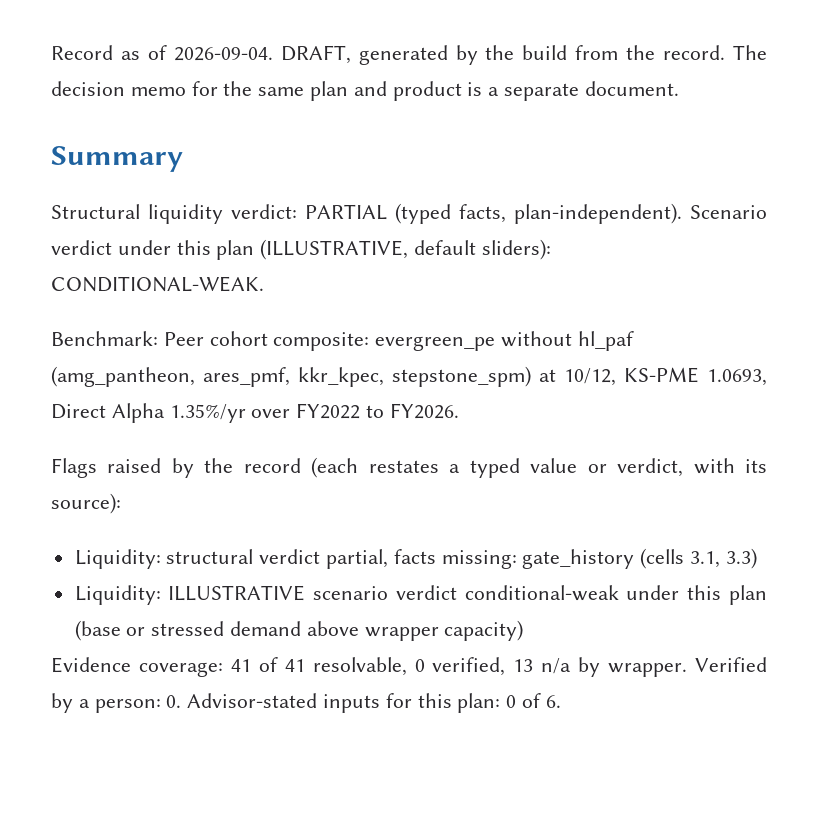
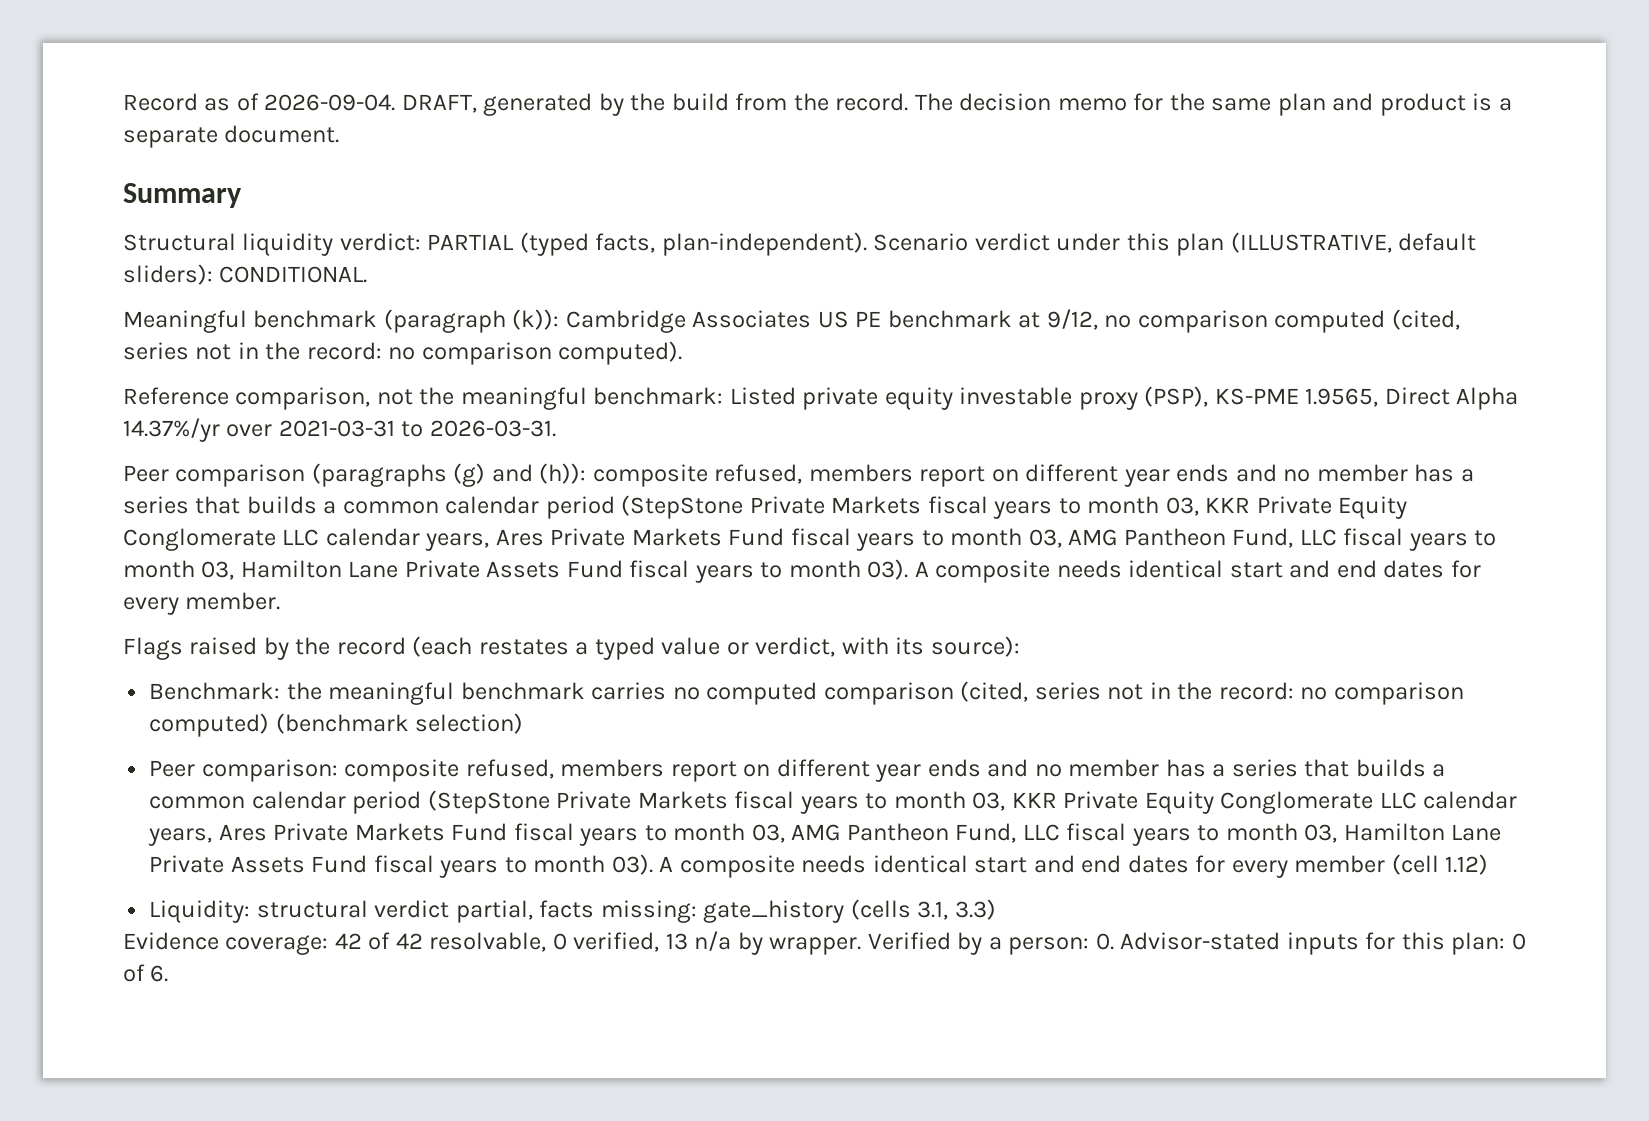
[51,276,264,292] [51,331,634,351] [51,366,767,387] [51,403,459,423] CONDITIONAL-WEAK. // Benchmark: Peer cohort composite: evergreen_pe without hl_paf (amg_pantheon, ares_pmf, kkr_kpec, stepstone_spm) at 10/12, KS-PME 1.0693, Direct Alpha 1.35%/yr over FY2022 to FY2026. -> [219,266,368,283] [123,309,1460,333] [123,341,683,365] [123,386,1519,410] [123,418,556,442] [123,463,1474,487] [123,495,1408,519] [123,528,1497,551] [123,559,1481,583] [123,592,281,615] CONDITIONAL. // Meaningful benchmark (paragraph (k)): Cambridge Associates US PE benchmark at 9/12, no comparison computed (cited, series not in the record: no comparison computed). // Reference comparison, not the meaningful benchmark: Listed private equity investable proxy (PSP), KS-PME 1.9565, Direct Alpha 14.37%/yr over 2021-03-31 to 2026-03-31. // Peer comparison (paragraphs (g) and (h)): composite refused, members report on different year ends and no member has a series that builds a common calendar period (StepStone Private Markets fiscal years to month 03, KKR Private Equity Conglomerate LLC calendar years, Ares Private Markets Fund fiscal years to month 03, AMG Pantheon Fund, LLC fiscal years to month 03, Hamilton Lane Private Assets Fund fiscal years to month 03). A composite needs identical start and end dates for every member.
(121, 503) none -> [149,681,1464,705] [149,713,524,737] [149,759,1446,782] [149,790,1518,814] [148,823,1502,846] [149,854,1489,878] // Benchmark: the meaningful benchmark carries no computed comparison (cited, series not in the record: no comparison computed) (benchmark selection) // Peer comparison: composite refused, members report on different year ends and no member has a series that builds a common calendar period (StepStone Private Markets fiscal years to month 03, KKR Private Equity Conglomerate LLC calendar years, Ares Private Markets Fund fiscal years to month 03, AMG Pantheon Fund, LLC fiscal years to month 03, Hamilton Lane Private Assets Fund fiscal years to month 03). A composite needs identical start and end dates for every member (cell 1.12)
[74,585,768,605] [74,620,524,641] // Liquidity: ILLUSTRATIVE scenario verdict conditional-weak under this plan (base or stressed demand above wrapper capacity) -> (996, 909) none
[230,657,305,672] 41 of 41 -> [334,932,423,950] 42 of 42

